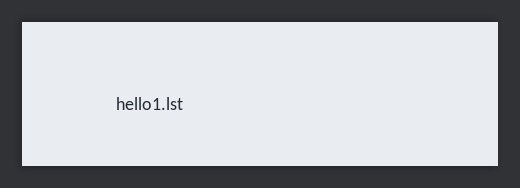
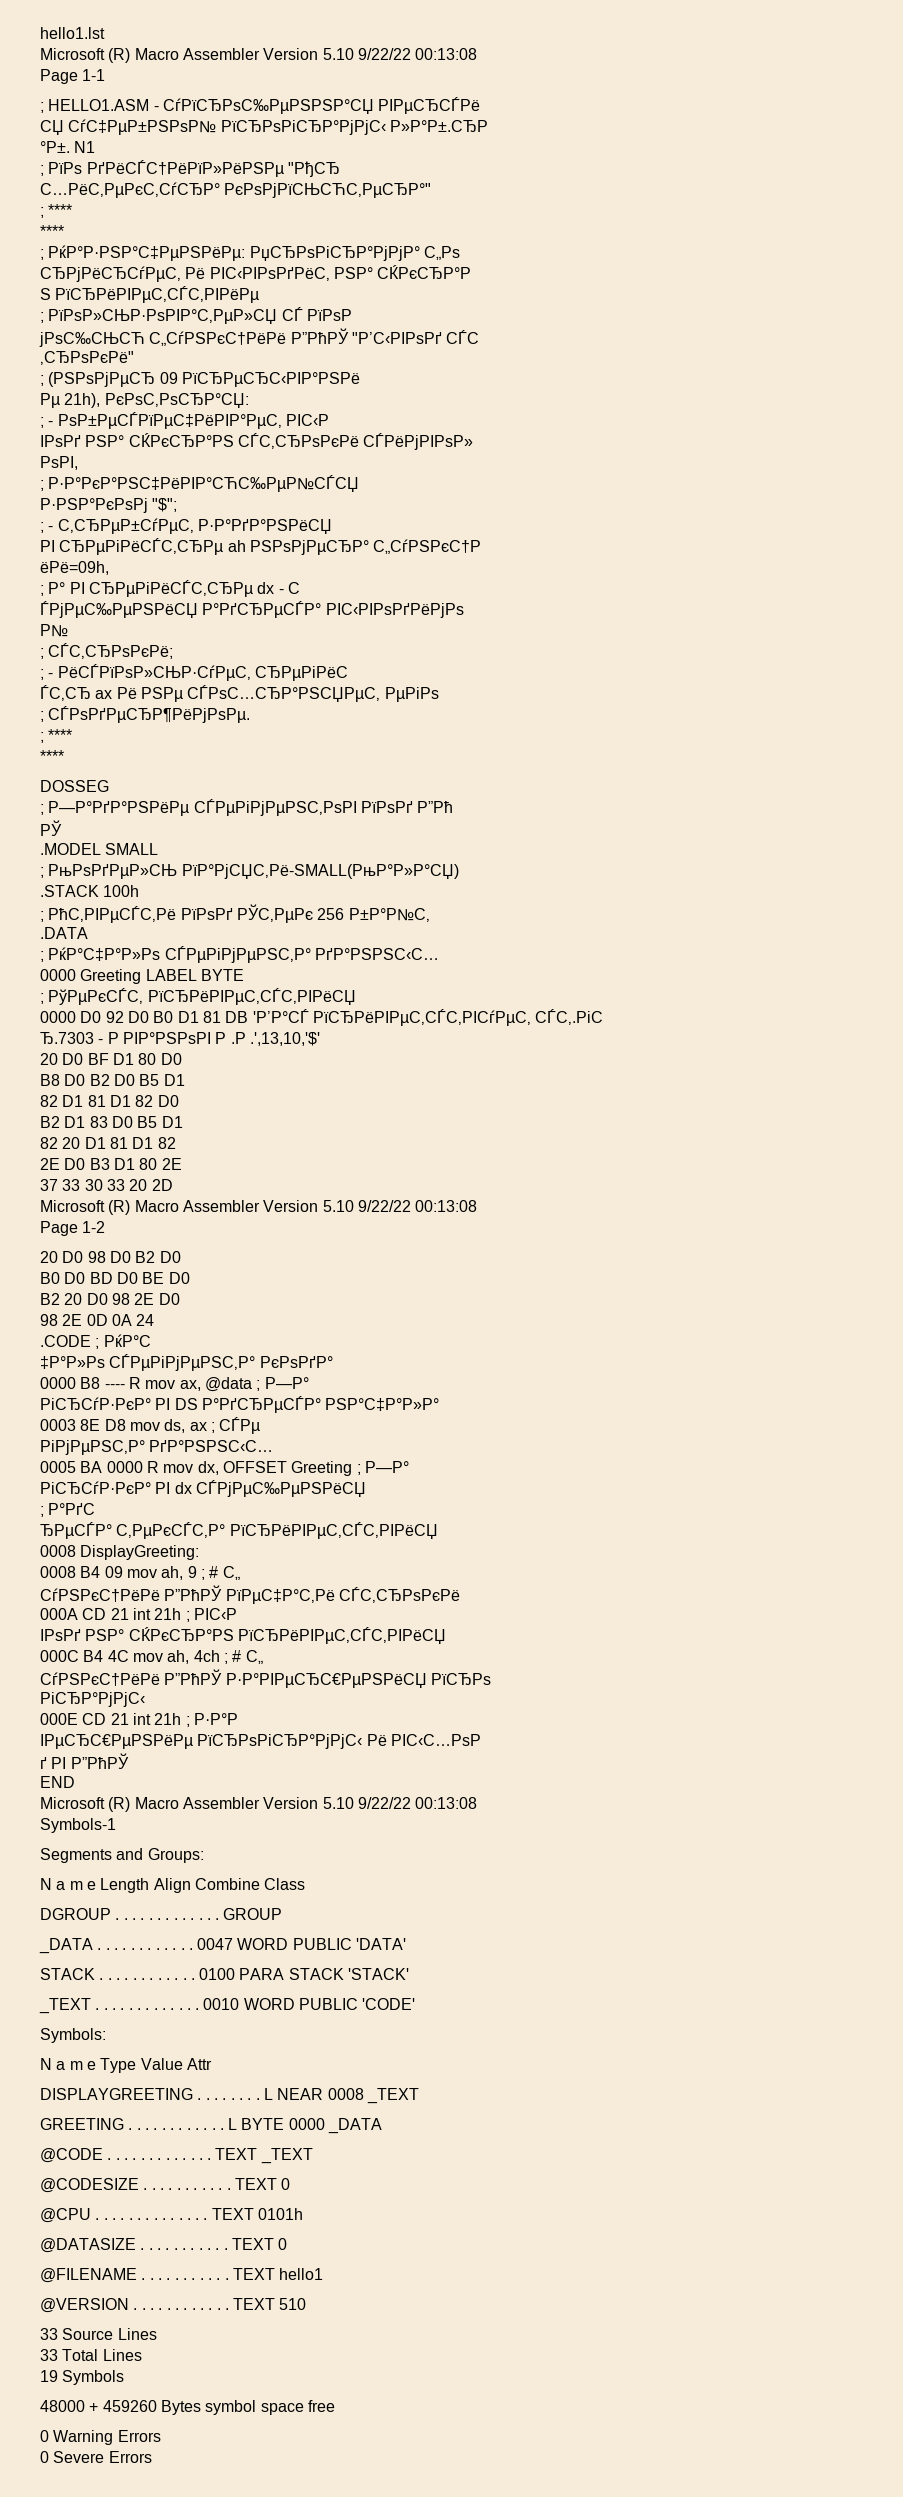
(183, 103) none -> [40,48,478,63] [40,69,106,84] [40,97,481,114] [40,119,488,135] [40,141,96,153] [40,160,340,177] [40,182,432,198] [40,204,73,218] [40,225,64,237] [40,245,460,261] [40,265,472,282] [40,286,260,303] [40,307,352,324] [39,328,480,347] [40,351,134,365] [40,372,360,387] [40,393,249,408] [40,412,329,429] [40,433,474,450] [40,456,78,470] [40,475,360,492] [40,498,178,513] [40,518,332,534] [40,538,482,555] [40,561,109,575] [40,580,300,597] [40,601,464,618] [40,624,68,637] [40,643,174,659] [40,664,348,681] [40,685,439,702] [40,706,251,723] [40,729,73,743] [40,750,64,762] [40,780,109,792] [40,799,454,816] [40,820,62,836] [40,843,159,855] [40,864,459,879] [40,885,140,897] [40,904,430,923] [40,927,88,939] [40,946,439,963] [40,969,244,984] [40,988,356,1005] [40,1009,604,1026] [40,1032,320,1046] [40,1053,182,1065] [40,1074,185,1086] [40,1095,179,1107] [40,1116,183,1128] [40,1137,176,1149] [40,1158,182,1170] [40,1179,173,1191] [40,1200,478,1215] [40,1221,106,1236] [40,1251,181,1263] [40,1272,190,1284] [40,1293,180,1305] [40,1314,155,1326] [40,1334,151,1349] [40,1354,333,1371] [40,1377,309,1392] [40,1396,440,1413] [40,1417,261,1434] [40,1440,274,1455] [40,1461,409,1476] [40,1480,366,1497] [40,1503,96,1517] [40,1522,438,1539] [40,1545,200,1560] [40,1566,240,1580] [40,1585,460,1604] [40,1608,237,1622] [40,1627,446,1644] [40,1650,263,1664] [40,1669,491,1688] [40,1692,145,1707] [40,1713,238,1727] [40,1734,481,1749] [40,1753,129,1769] [40,1776,75,1788] [40,1797,478,1812] [40,1818,116,1833] [40,1848,204,1863] [40,1878,306,1893] [40,1908,283,1920] [39,1938,407,1954] [40,1968,410,1980] [39,1998,416,2014] [40,2028,106,2043] [40,2058,212,2073] [40,2088,419,2104] [40,2118,383,2134] [40,2148,313,2164] [40,2178,291,2193] [40,2208,304,2223] [40,2238,288,2253] [40,2268,324,2283] [40,2298,307,2313] [40,2328,157,2340] [40,2349,142,2361] [40,2370,125,2385] [40,2400,335,2415] [40,2430,161,2445] [40,2451,152,2463] // Microsoft (R) Macro Assembler Version 5.10 9/22/22 00:13:08 // Page 1-1 // ; HELLO1.ASM - СѓРїСЂРѕС‰РµРЅРЅР°СЏ РІРµСЂСЃРё // СЏ СѓС‡РµР±РЅРѕР№ РїСЂРѕРіСЂР°РјРјС‹ Р»Р°Р±.СЂР // °Р±. N1 // ; РїРѕ РґРёСЃС†РёРїР»РёРЅРµ "РђСЂ // С…РёС‚РµРєС‚СѓСЂР° РєРѕРјРїСЊСЋС‚РµСЂР°" // ; **** // **** // ; РќР°Р·РЅР°С‡РµРЅРёРµ: РџСЂРѕРіСЂР°РјРјР° С„Рѕ // СЂРјРёСЂСѓРµС‚ Рё РІС‹РІРѕРґРёС‚ РЅР° СЌРєСЂР°Р // Ѕ РїСЂРёРІРµС‚СЃС‚РІРёРµ // ; РїРѕР»СЊР·РѕРІР°С‚РµР»СЏ СЃ РїРѕР // јРѕС‰СЊСЋ С„СѓРЅРєС†РёРё Р”РћРЎ "Р’С‹РІРѕРґ СЃС // ‚СЂРѕРєРё" // ; (РЅРѕРјРµСЂ 09 РїСЂРµСЂС‹РІР°РЅРё // Рµ 21h), РєРѕС‚РѕСЂР°СЏ: // ; - РѕР±РµСЃРїРµС‡РёРІР°РµС‚ РІС‹Р // ІРѕРґ РЅР° СЌРєСЂР°РЅ СЃС‚СЂРѕРєРё СЃРёРјРІРѕР» // РѕРІ, // ; Р·Р°РєР°РЅС‡РёРІР°СЋС‰РµР№СЃСЏ // Р·РЅР°РєРѕРј "$"; // ; - С‚СЂРµР±СѓРµС‚ Р·Р°РґР°РЅРёСЏ // РІ СЂРµРіРёСЃС‚СЂРµ ah РЅРѕРјРµСЂР° С„СѓРЅРєС†Р // ёРё=09h, // ; Р° РІ СЂРµРіРёСЃС‚СЂРµ dx - С // ЃРјРµС‰РµРЅРёСЏ Р°РґСЂРµСЃР° РІС‹РІРѕРґРёРјРѕ // Р№ // ; СЃС‚СЂРѕРєРё; // ; - РёСЃРїРѕР»СЊР·СѓРµС‚ СЂРµРіРёС // ЃС‚СЂ ax Рё РЅРµ СЃРѕС…СЂР°РЅСЏРµС‚ РµРіРѕ // ; СЃРѕРґРµСЂР¶РёРјРѕРµ. // ; **** // **** // DOSSEG // ; Р—Р°РґР°РЅРёРµ СЃРµРіРјРµРЅС‚РѕРІ РїРѕРґ Р”Рћ // РЎ // .MODEL SMALL // ; РњРѕРґРµР»СЊ РїР°РјСЏС‚Рё-SMALL(РњР°Р»Р°СЏ) // .STACK 100h // ; РћС‚РІРµСЃС‚Рё РїРѕРґ РЎС‚РµРє 256 Р±Р°Р№С‚ // .DATA // ; РќР°С‡Р°Р»Рѕ СЃРµРіРјРµРЅС‚Р° РґР°РЅРЅС‹С… // 0000 Greeting LABEL BYTE // ; РўРµРєСЃС‚ РїСЂРёРІРµС‚СЃС‚РІРёСЏ // 0000 D0 92 D0 B0 D1 81 DB 'Р’Р°СЃ РїСЂРёРІРµС‚СЃС‚РІСѓРµС‚ СЃС‚.РіС // Ђ.7303 - Р РІР°РЅРѕРІ Р .Р .',13,10,'$' // 20 D0 BF D1 80 D0 // B8 D0 B2 D0 B5 D1 // 82 D1 81 D1 82 D0 // B2 D1 83 D0 B5 D1 // 82 20 D1 81 D1 82 // 2E D0 B3 D1 80 2E // 37 33 30 33 20 2D // Microsoft (R) Macro Assembler Version 5.10 9/22/22 00:13:08 // Page 1-2 // 20 D0 98 D0 B2 D0 // B0 D0 BD D0 BE D0 // B2 20 D0 98 2E D0 // 98 2E 0D 0A 24 // .CODE ; РќР°С // ‡Р°Р»Рѕ СЃРµРіРјРµРЅС‚Р° РєРѕРґР° // 0000 B8 ---- R mov ax, @data ; Р—Р° // РіСЂСѓР·РєР° РІ DS Р°РґСЂРµСЃР° РЅР°С‡Р°Р»Р° // 0003 8E D8 mov ds, ax ; СЃРµ // РіРјРµРЅС‚Р° РґР°РЅРЅС‹С… // 0005 BA 0000 R mov dx, OFFSET Greeting ; Р—Р° // РіСЂСѓР·РєР° РІ dx СЃРјРµС‰РµРЅРёСЏ // ; Р°РґС // ЂРµСЃР° С‚РµРєСЃС‚Р° РїСЂРёРІРµС‚СЃС‚РІРёСЏ // 0008 DisplayGreeting: // 0008 B4 09 mov ah, 9 ; # С„ // СѓРЅРєС†РёРё Р”РћРЎ РїРµС‡Р°С‚Рё СЃС‚СЂРѕРєРё // 000A CD 21 int 21h ; РІС‹Р // ІРѕРґ РЅР° СЌРєСЂР°РЅ РїСЂРёРІРµС‚СЃС‚РІРёСЏ // 000C B4 4C mov ah, 4ch ; # С„ // СѓРЅРєС†РёРё Р”РћРЎ Р·Р°РІРµСЂС€РµРЅРёСЏ РїСЂРѕ // РіСЂР°РјРјС‹ // 000E CD 21 int 21h ; Р·Р°Р // ІРµСЂС€РµРЅРёРµ РїСЂРѕРіСЂР°РјРјС‹ Рё РІС‹С…РѕР // ґ РІ Р”РћРЎ // END // Microsoft (R) Macro Assembler Version 5.10 9/22/22 00:13:08 // Symbols-1 // Segments and Groups: // N a m e Length Align Combine Class // DGROUP . . . . . . . . . . . . . GROUP // _DATA . . . . . . . . . . . . 0047 WORD PUBLIC 'DATA' // STACK . . . . . . . . . . . . 0100 PARA STACK 'STACK' // _TEXT . . . . . . . . . . . . . 0010 WORD PUBLIC 'CODE' // Symbols: // N a m e Type Value Attr // DISPLAYGREETING . . . . . . . . L NEAR 0008 _TEXT // GREETING . . . . . . . . . . . . L BYTE 0000 _DATA // @CODE . . . . . . . . . . . . . TEXT _TEXT // @CODESIZE . . . . . . . . . . . TEXT 0 // @CPU . . . . . . . . . . . . . . TEXT 0101h // @DATASIZE . . . . . . . . . . . TEXT 0 // @FILENAME . . . . . . . . . . . TEXT hello1 // @VERSION . . . . . . . . . . . . TEXT 510 // 33 Source Lines // 33 Total Lines // 19 Symbols // 48000 + 459260 Bytes symbol space free // 0 Warning Errors // 0 Severe Errors

